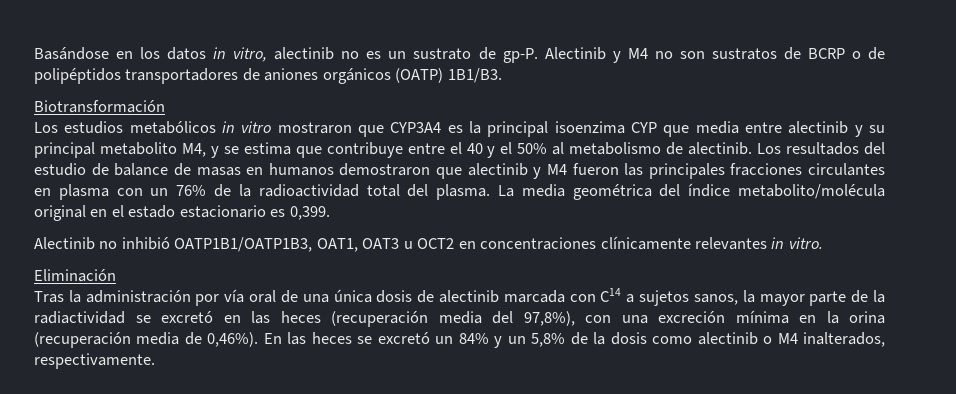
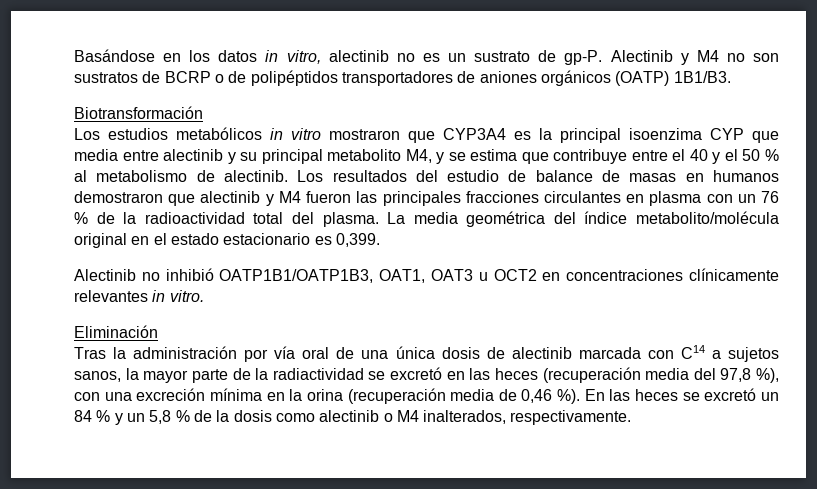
[517,143,548,154] 50% -> [742,149,779,161] 50 %
[176,185,207,196] 76% -> [760,191,779,203] [74,212,88,224] 76 %
[523,311,575,326] 97,8%), -> [720,368,779,383] 97,8 %),
[207,332,259,347] 0,46%). -> [521,389,581,404] 0,46 %).
[458,333,566,348] 84% y un 5,8% -> [74,410,190,425] 84 % y un 5,8 %

